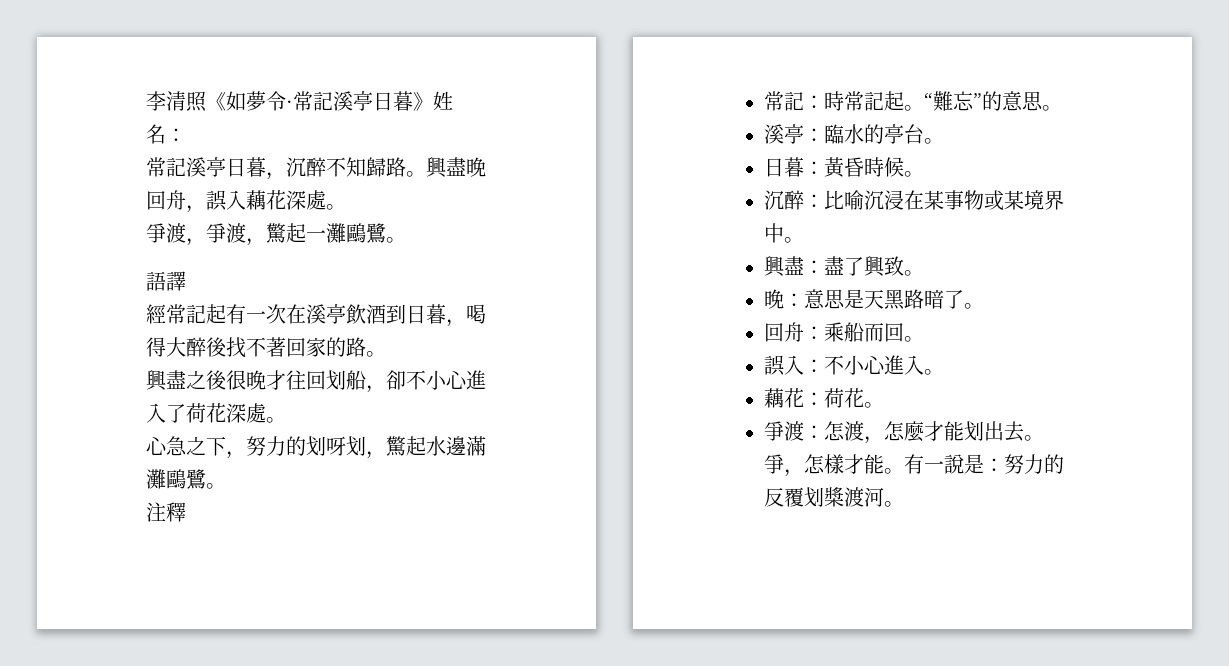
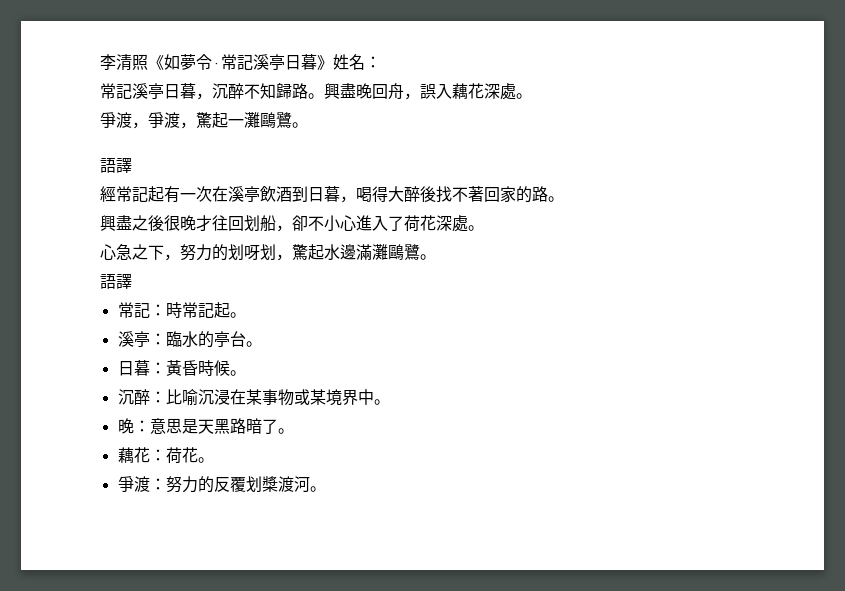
[146,502,186,522] 注釋 -> [100,274,132,289] 語譯
[924,91,1062,111] “難忘”的意思。 -> (246, 315) none
[764,256,924,277] // 興盡：盡了興致。 -> (390, 402) none
[764,322,924,342] [764,355,944,376] // 回舟：乘船而回。 // 誤入：不小心進入。 -> (294, 431) none
[824,421,1044,444] [764,454,1004,477] 怎渡，怎麼才能划出去。爭，怎樣才能。有一說是： -> (166, 484) none

